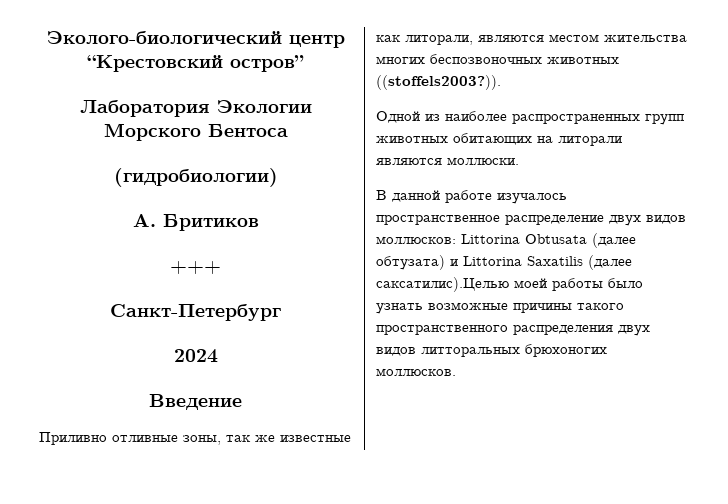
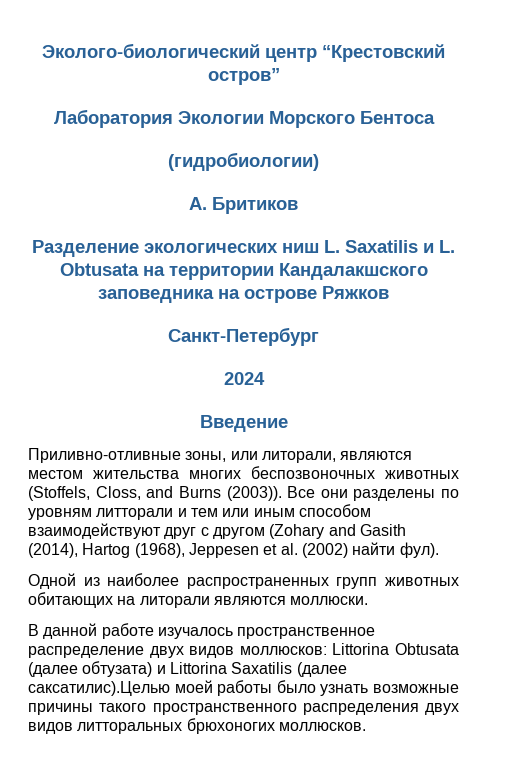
[170,261,221,274] [110,304,281,321] [173,349,218,363] [149,394,242,410] [39,432,351,445] [376,35,401,42] +++ // Санкт-Петербург // 2024 // Введение // Приливно отливные зоны, так же известные как -> [32,240,455,257] [59,263,428,280] [98,286,389,303] [168,327,319,346] [223,372,265,385] [199,415,288,432] [28,448,258,463] Разделение экологических ниш L. Saxatilis и L. Obtusata на территории Кандалакшского заповедника на острове Ряжков // Санкт-Петербург // 2024 // Введение // Приливно-отливные зоны, или
[376,75,501,90] ((stoffels2003?)). -> [28,486,459,501] [28,504,371,520] [28,523,406,539] [28,542,439,558] (Stoffels, Closs, and Burns (2003)). Все они разделены по уровням литторали и тем или иным способом взаимодействуют друг с другом (Zohary and Gasith (2014), Hartog (1968), Jeppesen et al. (2002) найти фул).

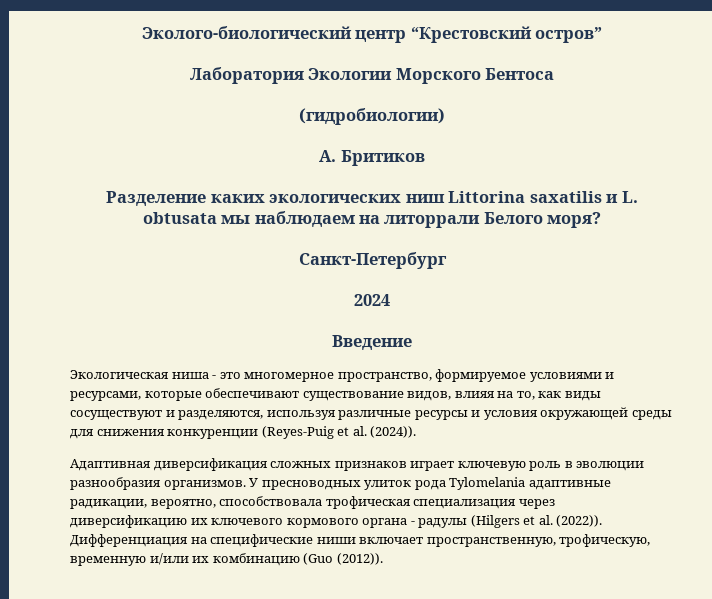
(139, 248) none -> [210,194,265,203] каких
[324,240,455,253] [59,263,428,280] [98,286,389,303] [168,327,319,346] [223,372,265,385] [199,415,288,432] [28,448,413,463] [28,466,459,479] [28,486,459,501] [28,504,371,520] [28,523,406,539] [28,542,439,558] [28,573,460,589] [28,592,369,608] [28,623,376,639] [28,643,460,658] [28,661,347,677] [28,680,459,696] [28,703,459,715] [28,718,366,734] L. Saxatilis и L. Obtusata на территории Кандалакшского заповедника на острове Ряжков // Санкт-Петербург // 2024 // Введение // Приливно-отливные зоны, или литорали, являются местом жительства многих беспозвоночных животных (Stoffels, Closs, and Burns (2003)). Все они разделены по уровням литторали и тем или иным способом взаимодействуют друг с другом (Zohary and Gasith (2014), Hartog (1968), Jeppesen et al. (2002) найти фул). // Одной из наиболее распространенных групп животных обитающих на литорали являются моллюски. // В данной работе изучалось пространственное распределение двух видов моллюсков: Littorina Obtusata (далее обтузата) и Littorina Saxatilis (далее саксатилис).Целью моей работы было узнать возможные причины такого пространственного распределения двух видов литторальных брюхоногих моллюсков. -> [448,191,638,203] [142,211,602,228] [298,252,447,269] [354,294,390,306] [332,335,412,350] [70,369,615,382] [70,388,601,401] [70,407,672,420] [70,426,417,439] [70,458,645,471] [70,477,611,490] [70,496,555,509] [70,515,603,528] [70,534,651,547] [70,553,383,566] Littorina saxatilis и L. obtusata мы наблюдаем на литоррали Белого моря? // Санкт-Петербург // 2024 // Введение // Экологическая ниша - это многомерное пространство, формируемое условиями и ресурсами, которые обеспечивают существование видов, влияя на то, как виды сосуществуют и разделяются, используя различные ресурсы и условия окружающей среды для снижения конкуренции (Reyes-Puig et al. (2024)). // Адаптивная диверсификация сложных признаков играет ключевую роль в эволюции разнообразия организмов. У пресноводных улиток рода Tylomelania адаптивные радикации, вероятно, способствовала трофическая специализация через диверсификацию их ключевого кормового органа - радулы (Hilgers et al. (2022)). Дифференциация на специфические ниши включает пространственную, трофическую, временную и/или их комбинацию (Guo (2012)).

